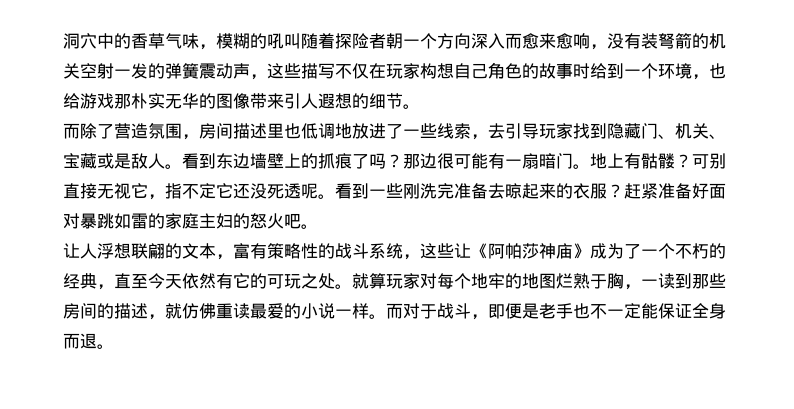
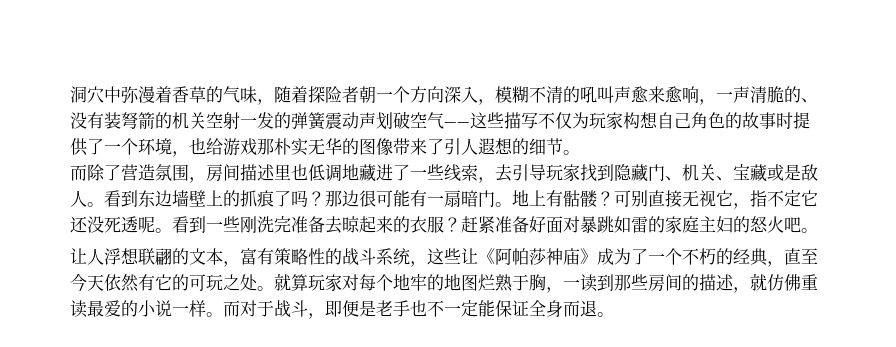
[114,33,301,50] 的香草气味，模糊的吼叫 -> [121,86,274,105] 弥漫着香草的气味，
[505,33,607,50] 而愈来愈响， -> [478,86,818,105] ，模糊不清的吼叫声愈来愈响，一声清脆的、
[250,74,267,80] ， -> [376,111,470,130] 划破空气——
[369,63,386,79] 在 -> [572,112,589,129] 为
[590,63,624,79] 给到 -> [793,112,810,129] [70,138,104,156] 提供了
(284, 101) none -> [427,138,444,155] 了
[352,123,369,139] 放 -> [359,164,376,182] 藏

